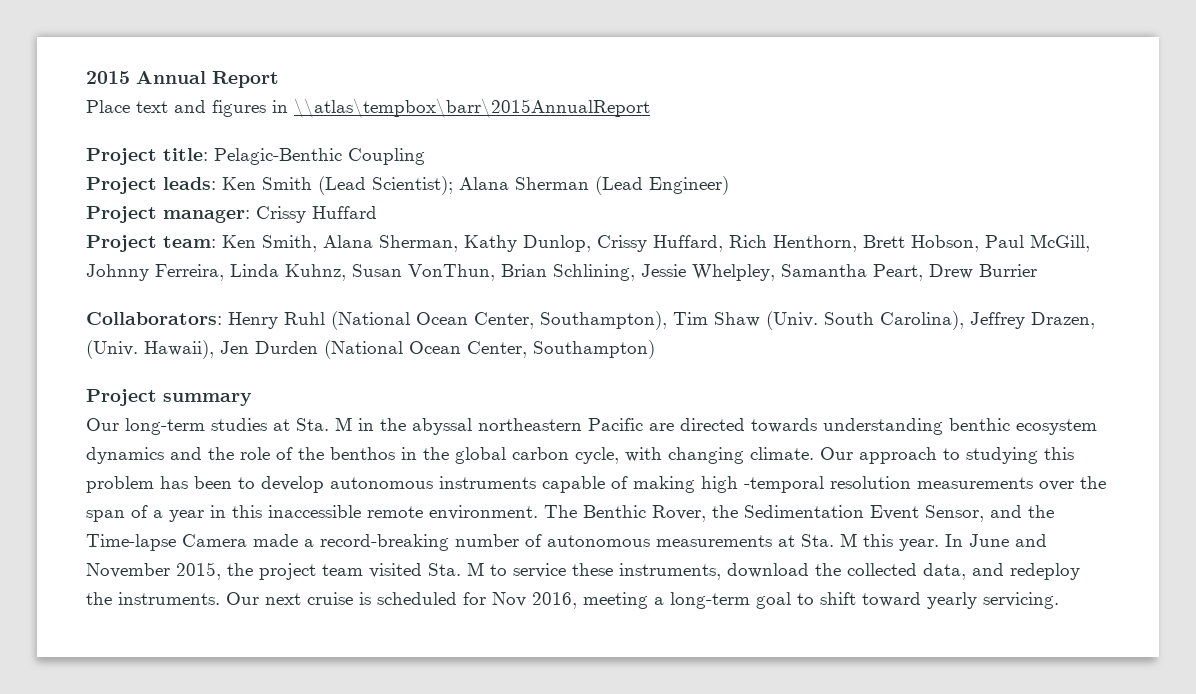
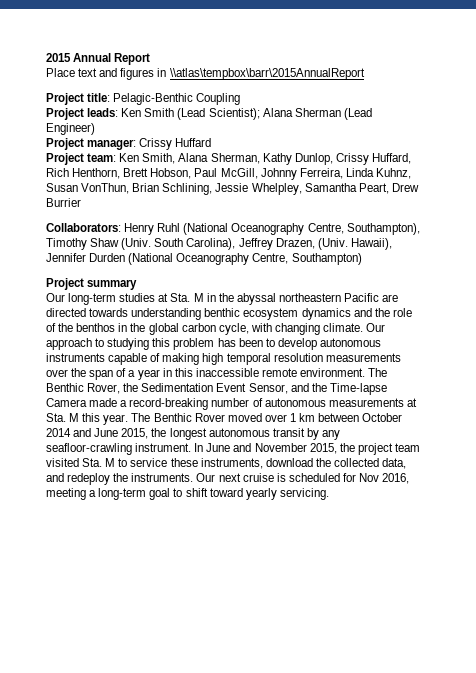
[416,311,708,330] Ocean Center, Southampton), Tim -> [231,223,420,235] [46,238,87,250] Oceanography Centre, Southampton), Timothy
[220,341,249,354] Jen -> [46,253,86,262] Jennifer
[409,341,527,358] Ocean Center, -> [176,253,289,265] Oceanography Centre,
[744,476,824,493] -temporal -> [226,353,271,365] temporal
(939, 545) none -> [131,413,403,422] [46,428,340,440] [46,443,192,455] The Benthic Rover moved over 1 km between October 2014 and June 2015, the longest autonomous transit by any seafloor-crawling instrument.

